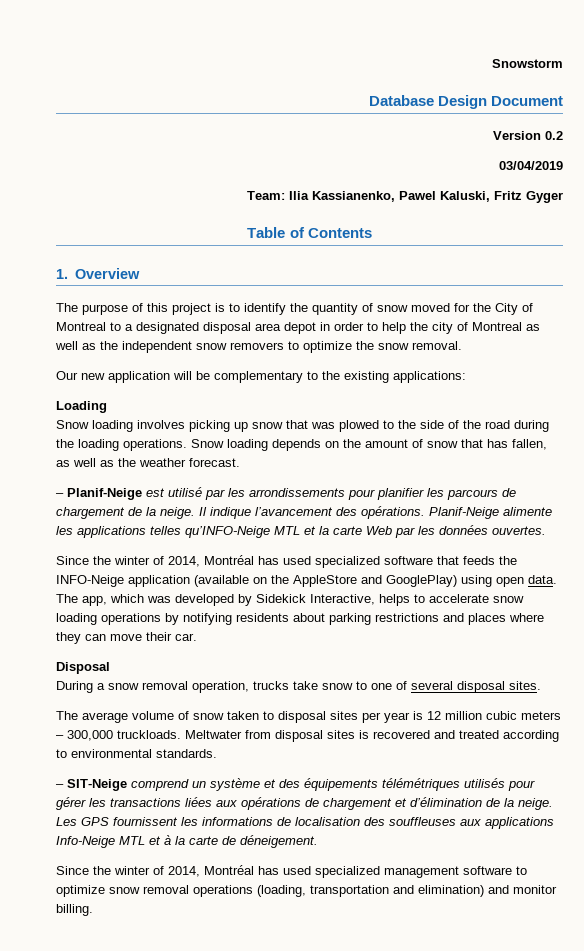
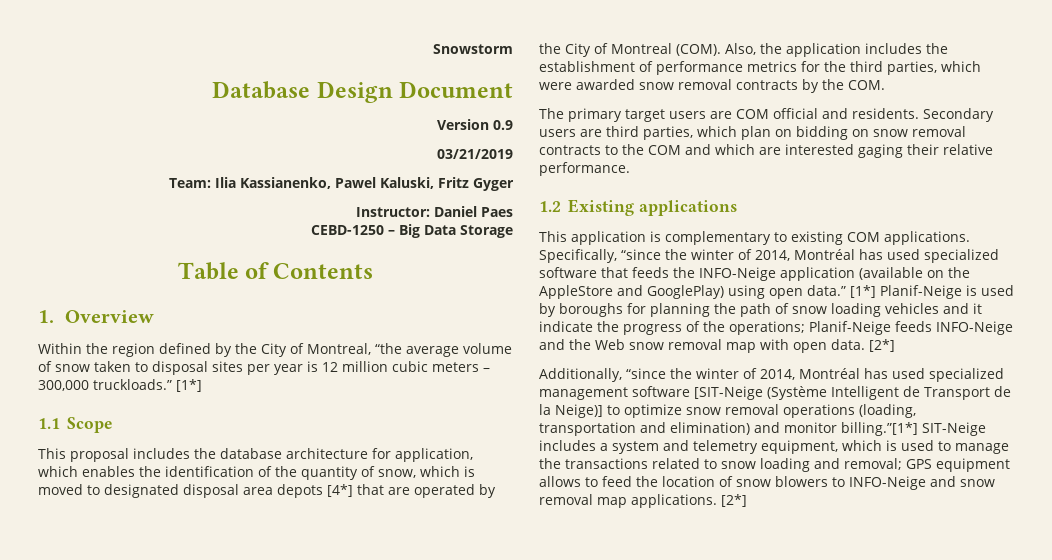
[545,131,563,140] [499,161,563,170] 0.2 // 03/04/2019 -> [493,120,513,130] [437,149,513,159] 0.9 // 03/21/2019
(563, 197) none -> [356,206,513,217] [311,224,513,238] // Instructor: Daniel Paes // CEBD-1250 – Big Data Storage
[56,303,533,315] [56,322,540,334] [55,341,462,353] [56,371,466,383] [56,401,107,413] [56,420,549,432] [56,439,547,451] [56,458,240,467] [55,487,516,500] [56,506,552,519] [56,525,546,538] [56,556,89,565] The purpose of this project is to identify the quantity of snow moved for the City of Montreal to a designated disposal area depot in order to help the city of Montreal as well as the independent snow removers to optimize the snow removal. // Our new application will be complementary to the existing applications: // Loading // Snow loading involves picking up snow that was plowed to the side of the road during the loading operations. Snow loading depends on the amount of snow that has fallen, as well as the weather forecast. // – Planif-Neige est utilisé par les arrondissements pour planifier les parcours de chargement de la neige. Il indique l’avancement des opérations. Planif-Neige alimente les applications telles qu’INFO-Neige MTL et la carte Web par les données ouvertes. // Since -> [38,343,512,357] [38,361,490,375] [38,379,202,392] [38,417,113,433] [38,448,473,462] [38,466,475,480] [38,484,496,498] [539,43,948,57] [539,61,981,75] [539,79,885,93] [539,108,994,122] [539,126,966,140] [539,144,993,158] [539,162,630,176] [539,199,737,216] [539,231,970,245] [539,249,661,263] Within the region defined by the City of Montreal, “the average volume of snow taken to disposal sites per year is 12 million cubic meters – 300,000 truckloads.” [1*] // 1.1 Scope // This proposal includes the database architecture for application, which enables the identification of the quantity of snow, which is moved to designated disposal area depots [4*] that are operated by the City of Montreal (COM). Also, the application includes the establishment of performance metrics for the third parties, which were awarded snow removal contracts by the COM. // The primary target users are COM official and residents. Secondary users are third parties, which plan on bidding on snow removal contracts to the COM and which are interested gaging their relative performance. // 1.2 Existing applications // This application is complementary to existing COM applications. Specifically, “since
[528,575,557,584] [56,594,524,606] [56,613,544,625] [56,632,197,644] [56,662,110,674] [56,681,541,693] [56,711,561,723] [56,730,559,742] [56,749,217,758] [55,778,535,791] [56,797,553,810] [56,817,554,829] [56,835,318,848] [56,866,89,875] data. The app, which was developed by Sidekick Interactive, helps to accelerate snow loading operations by notifying residents about parking restrictions and places where they can move their car. // Disposal // During a snow removal operation, trucks take snow to one of several disposal sites. // The average volume of snow taken to disposal sites per year is 12 million cubic meters – 300,000 truckloads. Meltwater from disposal sites is recovered and treated according to environmental standards. // – SIT-Neige comprend un système et des équipements télémétriques utilisés pour gérer les transactions liées aux opérations de chargement et d’élimination de la neige. Les GPS fournissent les informations de localisation des souffleuses aux applications Info-Neige MTL et à la carte de déneigement. // Since -> [807,285,1014,299] [539,303,982,317] [539,321,1013,335] [539,339,895,353] [539,368,666,382] data.” [1*] Planif-Neige is used by boroughs for planning the path of snow loading vehicles and it indicate the progress of the operations; Planif-Neige feeds INFO-Neige and the Web snow removal map with open data. [2*] // Additionally, “since
(512, 870) none -> [694,386,1011,400] [539,404,603,418] [SIT-Neige (Système Intelligent de Transport de la Neige)]
[56,904,93,916] billing. -> [841,422,986,436] [539,440,1009,454] [539,458,1010,472] [539,476,995,490] [539,494,747,508] billing.”[1*] SIT-Neige includes a system and telemetry equipment, which is used to manage the transactions related to snow loading and removal; GPS equipment allows to feed the location of snow blowers to INFO-Neige and snow removal map applications. [2*]

